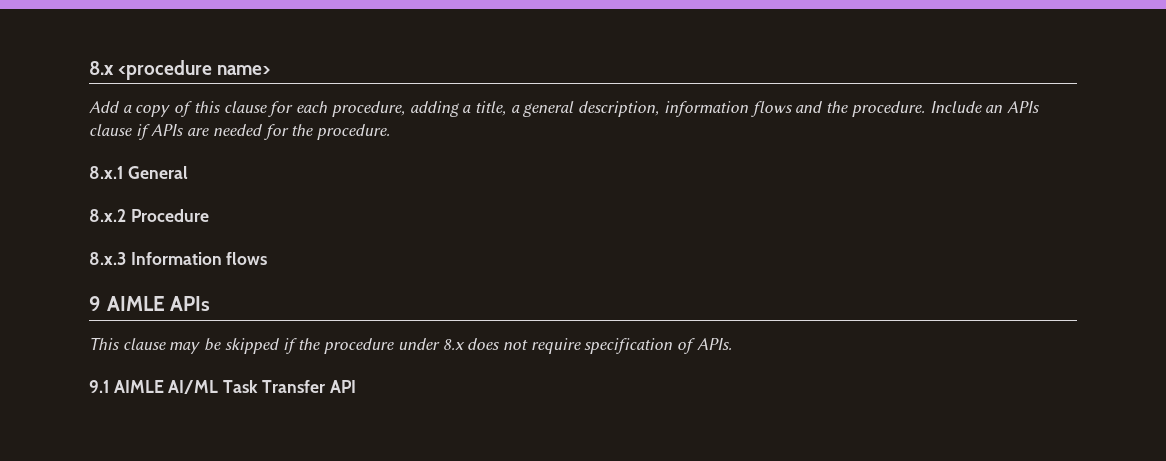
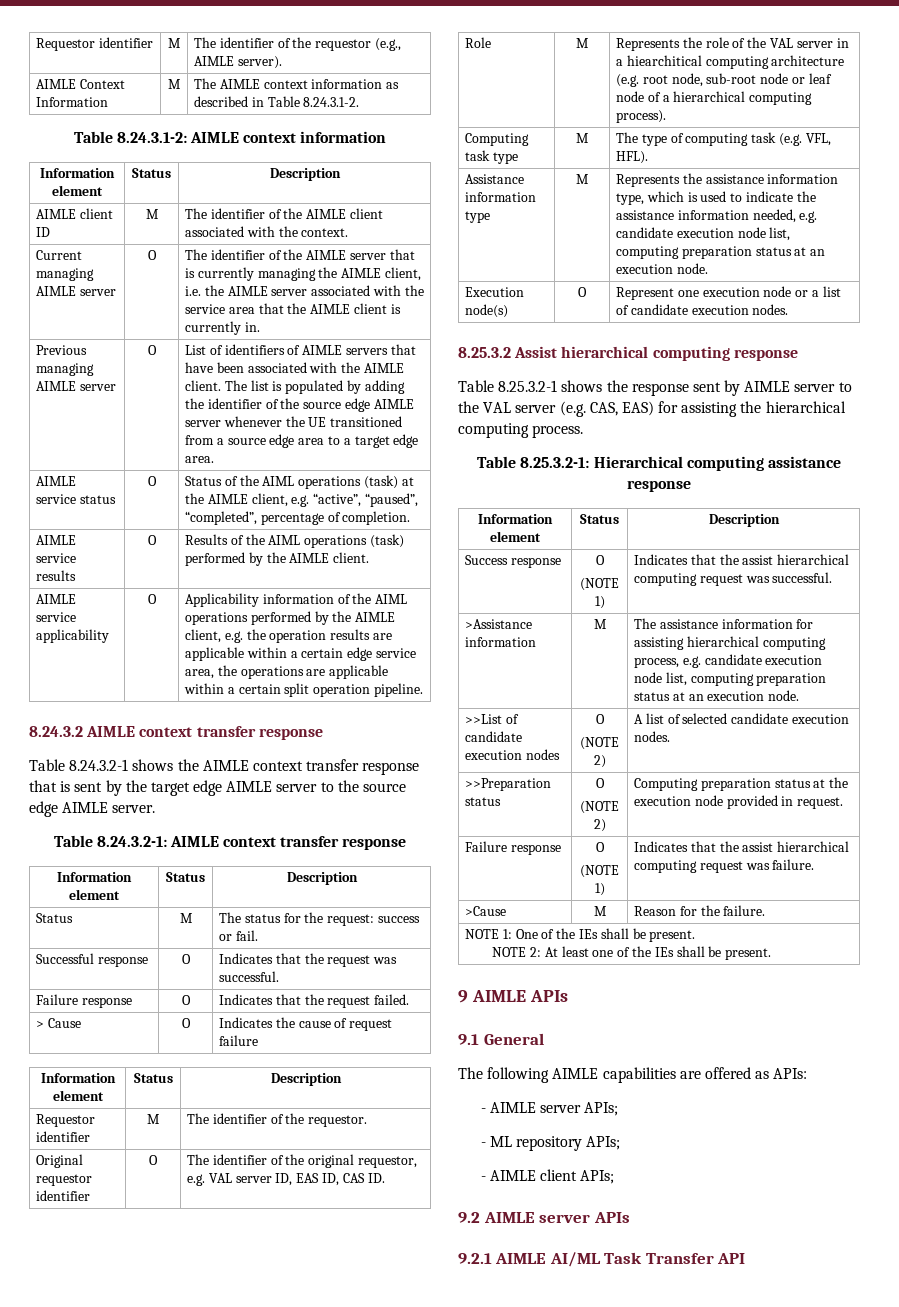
[89,60,271,80] [89,101,1039,117] [89,124,391,140] [89,166,188,179] [89,209,209,222] [89,252,268,265] [89,296,211,311] [89,337,732,354] [89,380,109,393] 8.x <procedure name> // Add a copy of this clause for each procedure, adding a title, a general description, information flows and the procedure. Include an APIs clause if APIs are needed for the procedure. // 8.x.1 General // 8.x.2 Procedure // 8.x.3 Information flows // 9 AIMLE APIs // This clause may be skipped if the procedure under 8.x does not require specification of APIs. // 9.1 -> [36,37,153,51] [168,38,181,48] [194,37,402,51] [194,56,282,69] [36,79,125,89] [36,97,109,107] [168,79,181,89] [194,78,400,89] [194,96,360,107] [73,131,387,143] [40,168,115,178] [52,185,103,196] [132,168,171,178] [269,168,341,181] [36,208,113,219] [36,227,51,237] [145,209,159,219] [185,208,384,219] [185,226,349,237] [36,250,83,260] [36,268,95,281] [36,286,116,296] [147,250,157,260] [185,249,415,260] [185,267,422,281] [185,285,424,296] [185,303,401,314] [185,321,260,335] [36,345,88,355] [36,363,95,376] [36,381,116,391] [147,345,157,355] [185,344,416,355] [185,362,405,373] [185,380,405,394] [185,398,414,412] [185,416,403,427] [185,434,419,448] [185,456,215,463] [36,476,77,486] [36,494,116,504] [147,476,157,486] [185,475,414,489] [185,493,419,507] [185,511,411,525] [36,535,77,545] [36,553,77,563] [36,570,77,581] [147,535,157,545] [185,534,405,548] [185,552,370,566] [36,594,77,604] [36,612,77,622] [36,629,110,643] [147,594,157,604] [185,593,408,607] [185,611,396,625] [185,629,393,643] [185,647,417,661] [185,665,389,679] [184,683,424,697] [29,726,323,740] [29,759,420,775] [29,780,407,796] [29,801,156,817] [53,835,407,850] [57,872,132,882] [69,889,120,900] [166,872,205,882] [286,872,358,885] [36,913,74,923] [179,913,193,923] [219,912,421,926] [219,930,258,941] [36,953,148,967] [181,954,191,964] [219,953,398,967] [219,971,280,982] [36,994,132,1008] [181,995,191,1005] [219,994,410,1008] [36,1018,81,1028] [181,1018,191,1028] [219,1017,393,1031] [219,1035,259,1046] [40,1073,116,1083] [52,1090,104,1101] [133,1073,173,1083] [270,1073,342,1086] [36,1114,96,1127] [36,1131,91,1142] [147,1114,160,1124] [187,1113,368,1127] [36,1154,84,1168] [36,1174,93,1186] [36,1190,91,1201] [149,1155,158,1165] [187,1154,418,1168] [187,1173,385,1186] [465,37,492,48] [576,38,589,48] [616,37,849,51] [616,55,845,69] [616,73,832,87] [616,91,813,105] [616,110,667,123] [465,133,530,146] [465,150,518,164] [576,133,589,143] [616,132,831,146] [616,151,649,164] [465,174,525,184] [465,192,537,202] [465,211,491,223] [576,174,589,184] [616,173,839,187] [616,191,816,205] [616,209,818,223] [616,227,791,241] [616,246,826,259] [616,263,708,274] [465,287,525,297] [465,304,509,318] [578,287,587,297] [616,286,841,300] [616,304,789,315] [458,346,798,361] [458,380,852,396] [458,401,846,417] [458,423,584,438] [477,456,841,471] [627,480,691,492] [478,514,553,524] [490,531,541,542] [580,514,619,524] [708,514,780,527] [465,555,561,568] [595,555,605,565] [580,578,619,591] [594,596,605,609] [634,554,850,565] [634,572,833,586] [465,619,533,629] [465,637,537,647] [593,619,607,629] [634,618,814,629] [634,636,826,650] [634,654,823,668] [634,672,827,686] [634,690,800,701] [465,714,519,724] [465,731,523,742] [465,749,560,760] [595,714,605,724] [580,737,619,750] [593,755,606,768] [634,713,850,724] [634,731,671,742] [465,778,552,791] [465,797,502,806] [595,778,605,788] [580,801,619,814] [593,819,606,832] [634,777,849,791] [634,795,844,809] [465,841,561,855] [595,842,605,852] [580,865,619,878] [594,883,605,896] [634,841,850,852] [634,859,815,873] [465,906,507,916] [593,906,607,916] [634,905,766,916] [465,928,696,942] [492,946,772,960] [458,990,568,1003] [458,1033,544,1045] [458,1067,808,1083] [480,1102,619,1116] [480,1136,621,1151] [480,1169,615,1184] [458,1212,630,1223] [458,1253,492,1264] Requestor identifier | M | The identifier of the requestor (e.g., AIMLE server). // AIMLE Context Information | M | The AIMLE context information as described in Table 8.24.3.1-2. // Table 8.24.3.1-2: AIMLE context information // Information element | Status | Description // AIMLE client ID | M | The identifier of the AIMLE client associated with the context. // Current managing AIMLE server | O | The identifier of the AIMLE server that is currently managing the AIMLE client, i.e. the AIMLE server associated with the service area that the AIMLE client is currently in. // Previous managing AIMLE server | O | List of identifiers of AIMLE servers that have been associated with the AIMLE client. The list is populated by adding the identifier of the source edge AIMLE server whenever the UE transitioned from a source edge area to a target edge area. // AIMLE service status | O | Status of the AIML operations (task) at the AIMLE client, e.g. “active”, “paused”, “completed”, percentage of completion. // AIMLE service results | O | Results of the AIML operations (task) performed by the AIMLE client. // AIMLE service applicability | O | Applicability information of the AIML operations performed by the AIMLE client, e.g. the operation results are applicable within a certain edge service area, the operations are applicable within a certain split operation pipeline. // 8.24.3.2 AIMLE context transfer response // Table 8.24.3.2-1 shows the AIMLE context transfer response that is sent by the target edge AIMLE server to the source edge AIMLE server. // Table 8.24.3.2-1: AIMLE context transfer response // Information element | Status | Description // Status | M | The status for the request: success or fail. // Successful response | O | Indicates that the request was successful. // Failure response | O | Indicates that the request failed. // > Cause | O | Indicates the cause of request failure // Information element | Status | Description // Requestor identifier | M | The identifier of the requestor. // Original requestor identifier | O | The identifier of the original requestor, e.g. VAL server ID, EAS ID, CAS ID. // Role | M | Represents the role of the VAL server in a hiearchitical computing architecture (e.g. root node, sub-root node or leaf node of a hierarchical computing process). // Computing task type | M | The type of computing task (e.g. VFL, HFL). // Assistance information type | M | Represents the assistance information type, which is used to indicate the assistance information needed, e.g. candidate execution node list, computing preparation status at an execution node. // Execution node(s) | O | Represent one execution node or a list of candidate execution nodes. // 8.25.3.2 Assist hierarchical computing response // Table 8.25.3.2-1 shows the response sent by AIMLE server to the VAL server (e.g. CAS, EAS) for assisting the hierarchical computing process. // Table 8.25.3.2-1: Hierarchical computing assistance response // Information element | Status | Description // Success response | O // (NOTE 1) | Indicates that the assist hierarchical computing request was successful. // >Assistance information | M | The assistance information for assisting hierarchical computing process, e.g. candidate execution node list, computing preparation status at an execution node. // >>List of candidate execution nodes | O // (NOTE 2) | A list of selected candidate execution nodes. // >>Preparation status | O // (NOTE 2) | Computing preparation status at the execution node provided in request. // Failure response | O // (NOTE 1) | Indicates that the assist hierarchical computing request was failure. // >Cause | M | Reason for the failure. // NOTE 1: One of the IEs shall be present. // NOTE 2: At least one of the IEs shall be present. // 9 AIMLE APIs // 9.1 General // The following AIMLE capabilities are offered as APIs: // - AIMLE server APIs; // - ML repository APIs; // - AIMLE client APIs; // 9.2 AIMLE server APIs // 9.2.1

